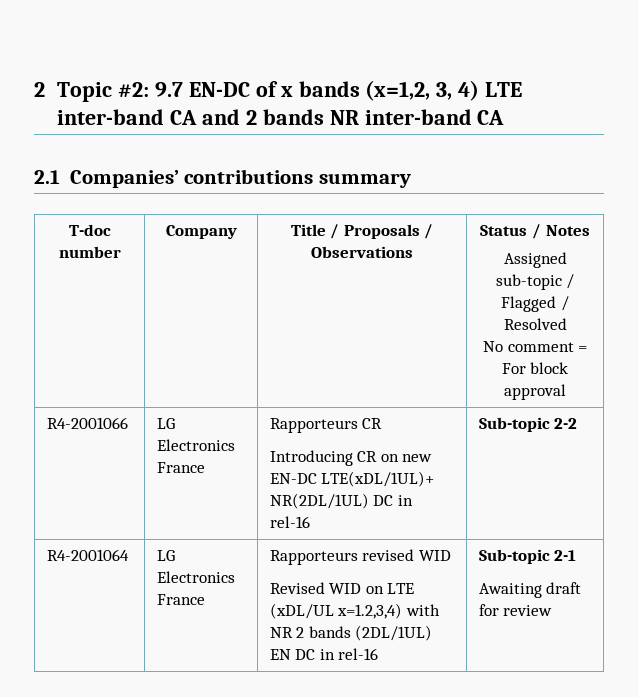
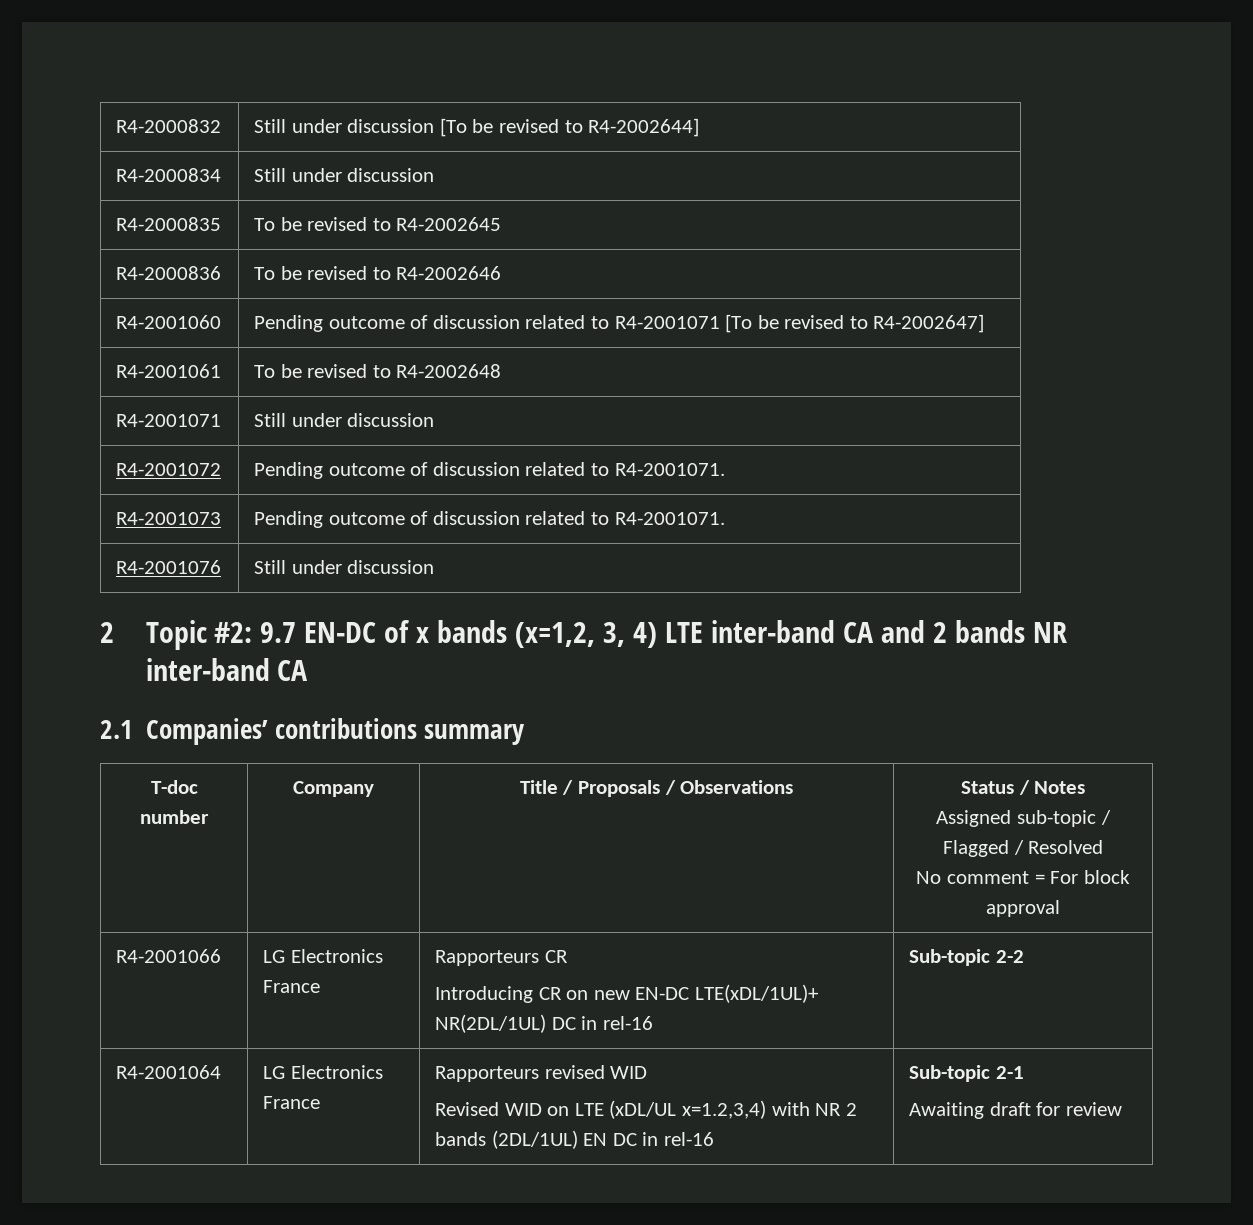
(34, 89) none -> [116,119,222,133] [254,118,700,137] [116,168,222,182] [254,168,435,182] [116,217,222,231] [254,217,502,231] [116,266,222,280] [254,266,502,280] [116,315,222,329] [254,314,985,333] [116,364,222,378] [254,364,502,378] [116,414,222,427] [254,413,435,427] [116,463,222,476] [254,462,725,479] [116,512,222,525] [254,511,725,528] [116,560,222,574] [254,560,435,574] R4-2000832 | Still under discussion [To be revised to R4-2002644] // R4-2000834 | Still under discussion // R4-2000835 | To be revised to R4-2002645 // R4-2000836 | To be revised to R4-2002646 // R4-2001060 | Pending outcome of discussion related to R4-2001071 [To be revised to R4-2002647] // R4-2001061 | To be revised to R4-2002648 // R4-2001071 | Still under discussion // R4-2001072 | Pending outcome of discussion related to R4-2001071. // R4-2001073 | Pending outcome of discussion related to R4-2001071. // R4-2001076 | Still under discussion //

